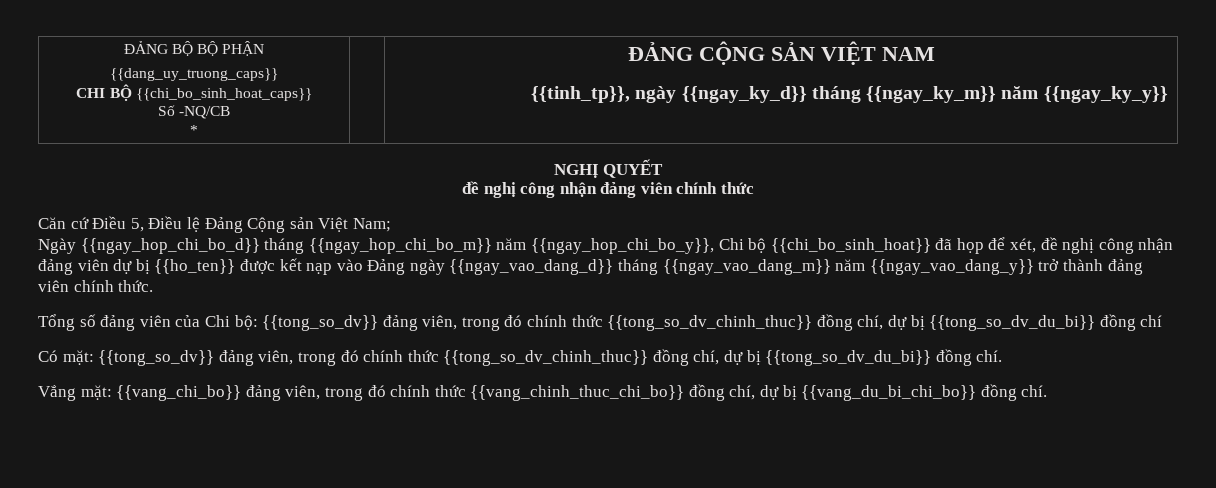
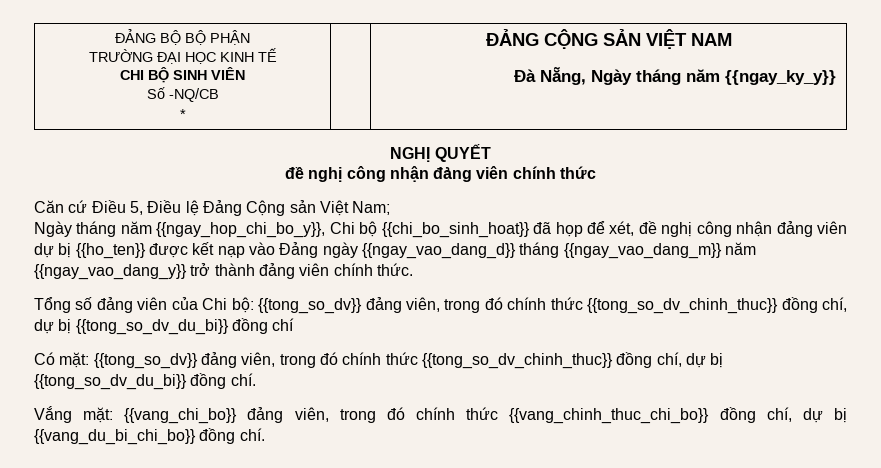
[109,68,278,81] {{dang_uy_truong_caps}} -> [88,48,277,64] TRƯỜNG ĐẠI HỌC KINH TẾ
[135,88,312,101] {{chi_bo_sinh_hoat_caps}} -> [173,67,245,80] SINH VIÊN
[531,86,997,103] {{tinh_tp}}, ngày {{ngay_ky_d}} tháng {{ngay_ky_m}} -> [514,67,682,85] Đà Nẵng, Ngày tháng
[80,238,492,254] {{ngay_hop_chi_bo_d}} tháng {{ngay_hop_chi_bo_m}} -> [76,221,117,237] tháng

